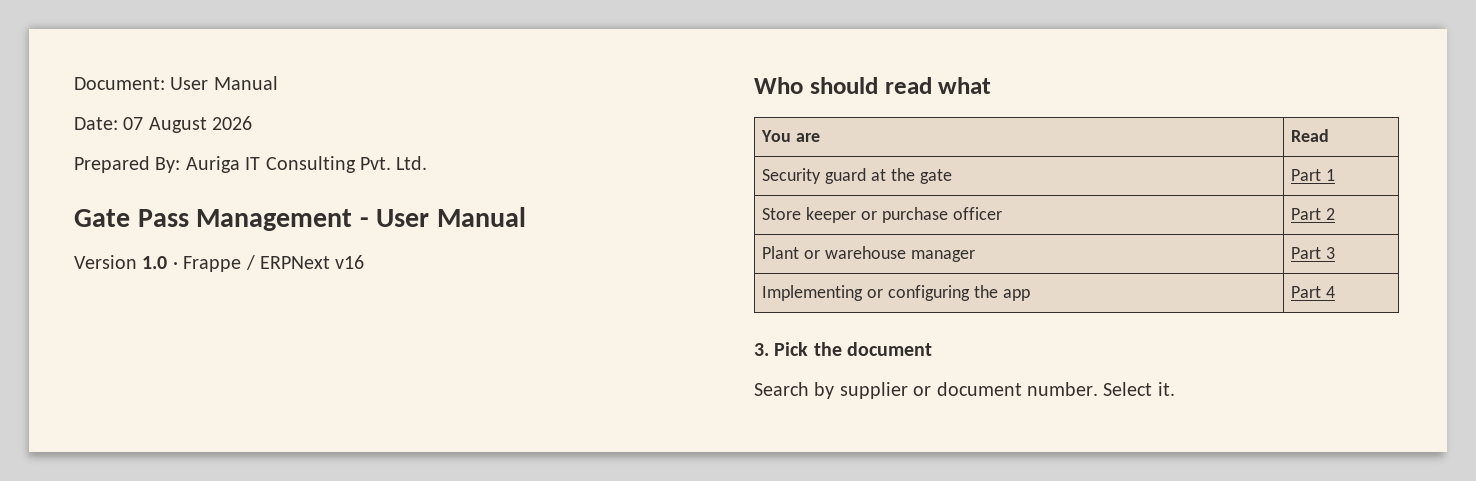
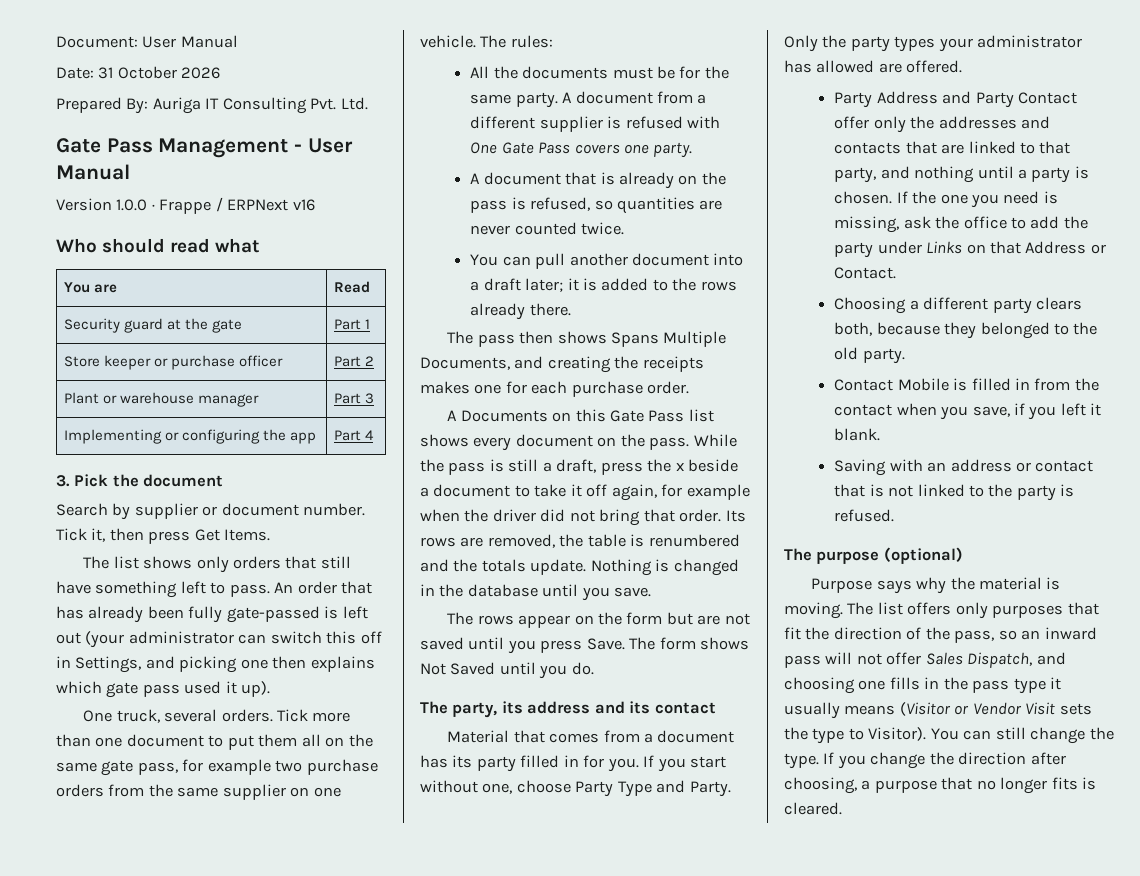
[123,117,207,133] 07 August -> [98,66,177,79] 31 October
[142,256,168,269] 1.0 -> [116,199,148,211] 1.0.0
[1103,382,1175,396] Select it. -> [56,528,271,544] [83,556,351,573] [56,581,373,598] [56,606,368,623] [56,631,382,648] [56,656,375,673] [56,681,271,698] [83,709,351,723] [56,734,373,750] [56,759,378,776] [56,784,341,800] [420,35,553,48] [470,66,729,79] [470,91,707,108] [470,116,720,132] [470,142,693,158] [470,172,726,189] [470,197,723,214] [470,222,625,235] [470,253,744,269] [470,278,737,292] [470,303,571,320] [447,331,727,347] [420,356,704,373] [420,381,690,397] [447,409,714,422] [420,434,737,451] [420,459,739,475] [420,484,750,501] [420,509,746,526] [420,534,740,548] [420,559,739,576] [420,584,652,601] [447,612,750,628] [420,637,750,654] [420,662,594,679] [420,701,716,718] [447,730,735,743] [420,755,727,772] [420,780,731,797] [784,35,1083,52] [784,60,963,73] [834,91,1077,108] [834,116,1050,133] [834,141,1071,154] [834,166,1089,183] [834,191,1058,208] [834,216,1088,233] [834,241,1106,258] [834,267,897,279] [834,297,1082,314] [834,322,1098,339] [834,347,905,364] [834,378,1099,391] [834,403,1102,420] [834,428,881,441] [834,459,1094,476] [834,484,1075,501] [834,509,895,522] [784,547,963,564] [811,577,1061,594] [784,602,1099,619] [784,627,1097,643] [784,652,1066,668] [784,677,1062,694] [784,702,1092,719] [784,727,1114,744] [784,752,1066,769] [784,777,1097,794] [784,802,842,815] Tick it, then press Get Items. // The list shows only orders that still have something left to pass. An order that has already been fully gate-passed is left out (your administrator can switch this off in Settings, and picking one then explains which gate pass used it up). // One truck, several orders. Tick more than one document to put them all on the same gate pass, for example two purchase orders from the same supplier on one vehicle. The rules: // All the documents must be for the same party. A document from a different supplier is refused with One Gate Pass covers one party. // A document that is already on the pass is refused, so quantities are never counted twice. // You can pull another document into a draft later; it is added to the rows already there. // The pass then shows Spans Multiple Documents, and creating the receipts makes one for each purchase order. // A Documents on this Gate Pass list shows every document on the pass. While the pass is still a draft, press the x beside a document to take it off again, for example when the driver did not bring that order. Its rows are removed, the table is renumbered and the totals update. Nothing is changed in the database until you save. // The rows appear on the form but are not saved until you press Save. The form shows Not Saved until you do. // The party, its address and its contact // Material that comes from a document has its party filled in for you. If you start without one, choose Party Type and Party. Only the party types your administrator has allowed are offered. // Party Address and Party Contact offer only the addresses and contacts that are linked to that party, and nothing until a party is chosen. If the one you need is missing, ask the office to add the party under Links on that Address or Contact. // Choosing a different party clears both, because they belonged to the old party. // Contact Mobile is filled in from the contact when you save, if you left it blank. // Saving with an address or contact that is not linked to the party is refused. // The purpose (optional) // Purpose says why the material is moving. The list offers only purposes that fit the direction of the pass, so an inward pass will not offer Sales Dispatch, and choosing one fills in the pass type it usually means (Visitor or Vendor Visit sets the type to Visitor). You can still change the type. If you change the direction after choosing, a purpose that no longer fits is cleared.

